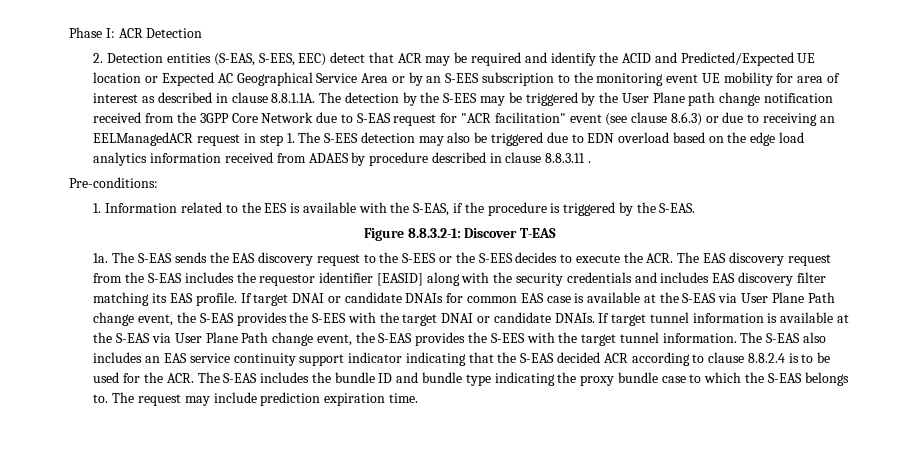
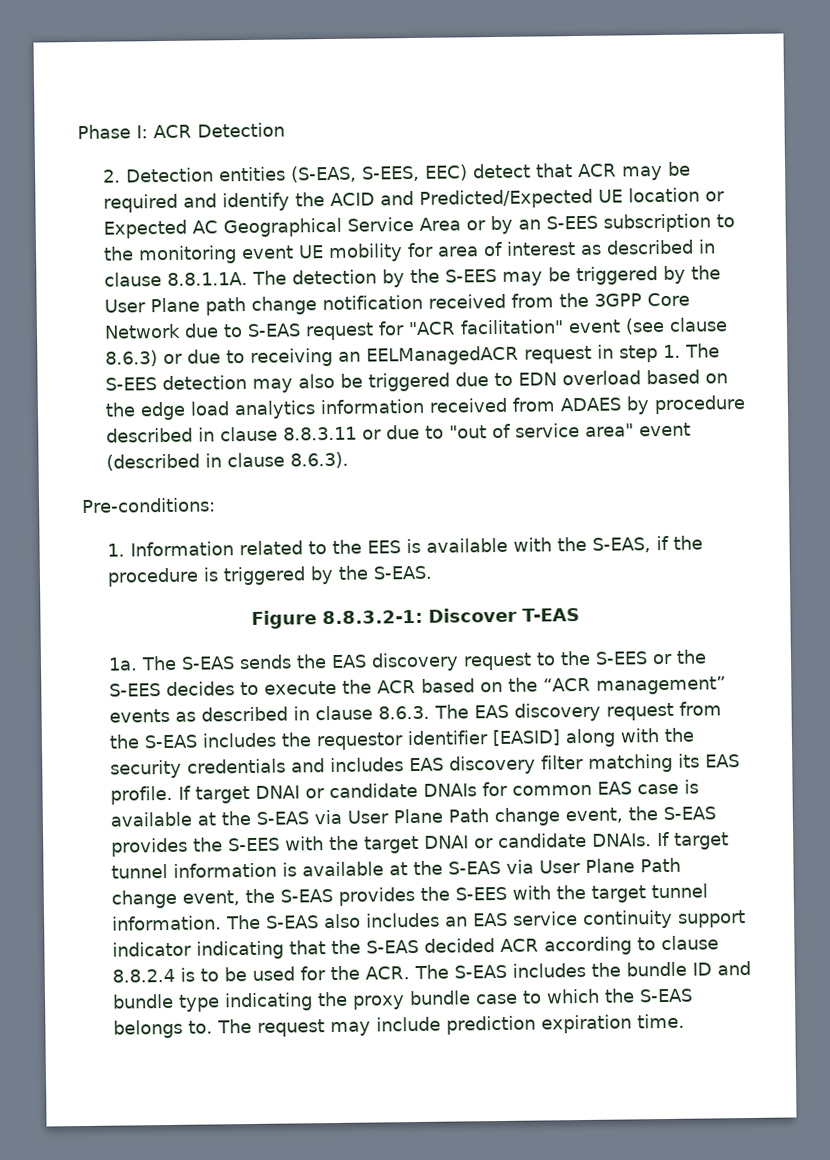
[587,161,591,163] . -> [361,422,691,440] [105,451,349,471] or due to "out of service area" event (described in clause 8.6.3).
[646,253,674,263] ACR. -> [376,676,726,695] [108,705,430,723] ACR based on the “ACR management” events as described in clause 8.6.3.

